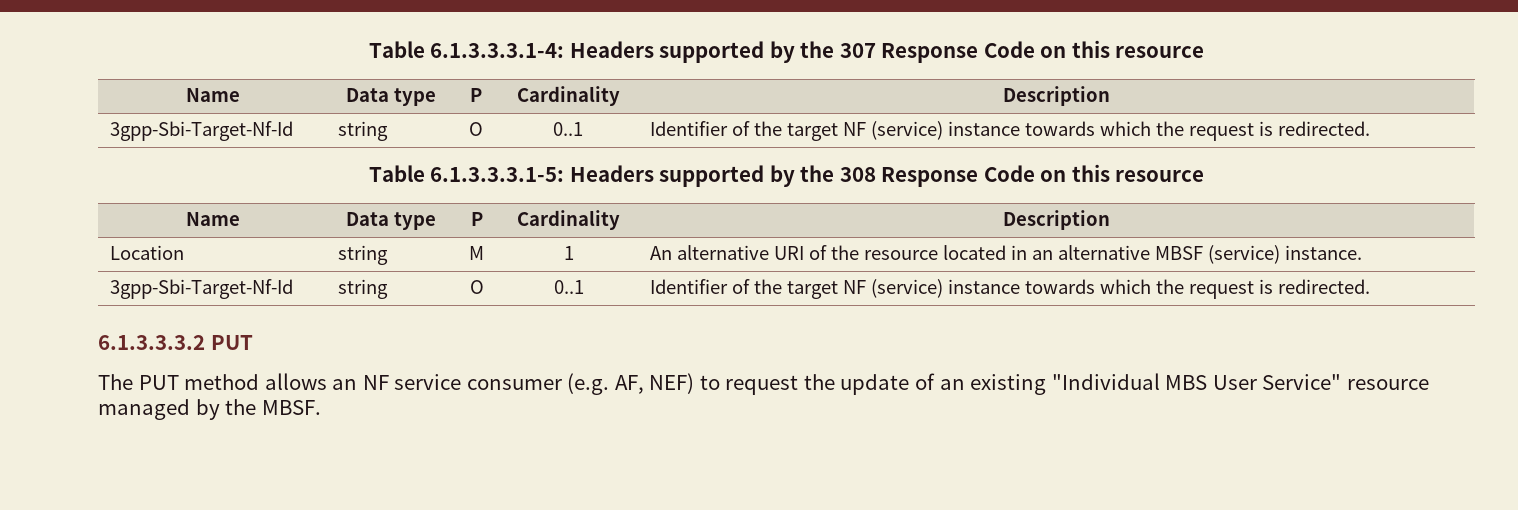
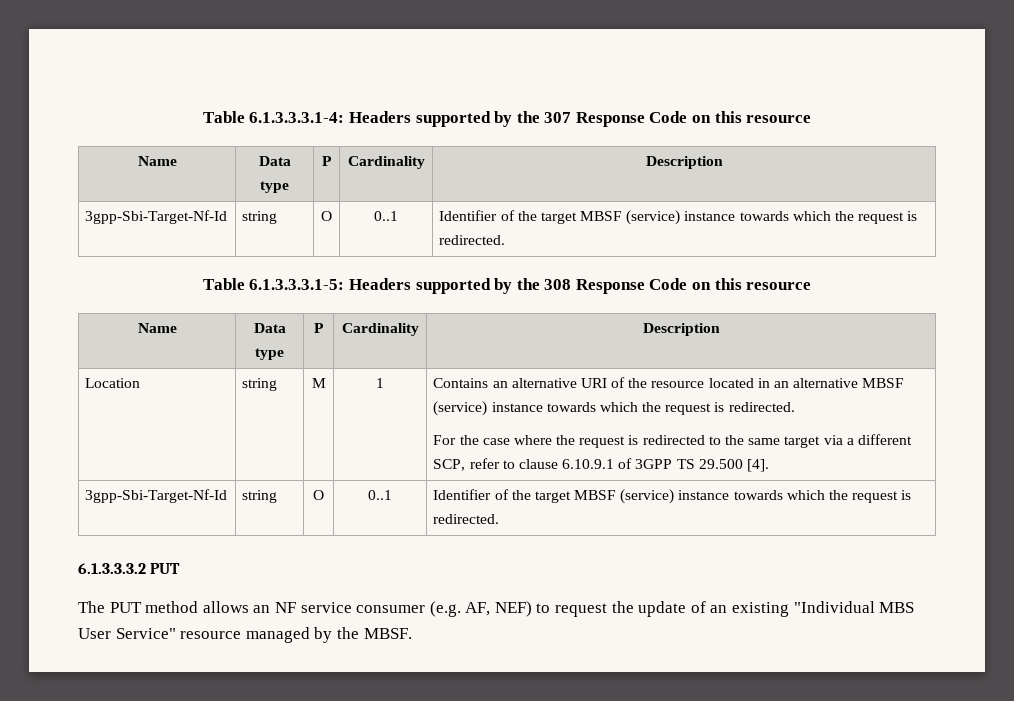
[843,122,867,136] NF -> [580,211,623,221] MBSF
[650,246,673,260] An -> [433,378,508,388] Contains an
[1285,245,1363,260] [110,279,294,299] [338,279,389,299] [469,280,484,294] [553,280,584,294] [650,279,867,299] instance. // 3gpp-Sbi-Target-Nf-Id | string | O | 0..1 | Identifier of the target NF -> [491,402,795,415] [433,434,912,448] [433,458,769,472] [85,489,228,503] [242,490,278,503] [313,490,324,500] [368,490,392,500] [433,489,617,503] instance towards which the request is redirected. // For the case where the request is redirected to the same target via a different SCP, refer to clause 6.10.9.1 of 3GPP TS 29.500 [4]. // 3gpp-Sbi-Target-Nf-Id | string | O | 0..1 | Identifier of the target MBSF

